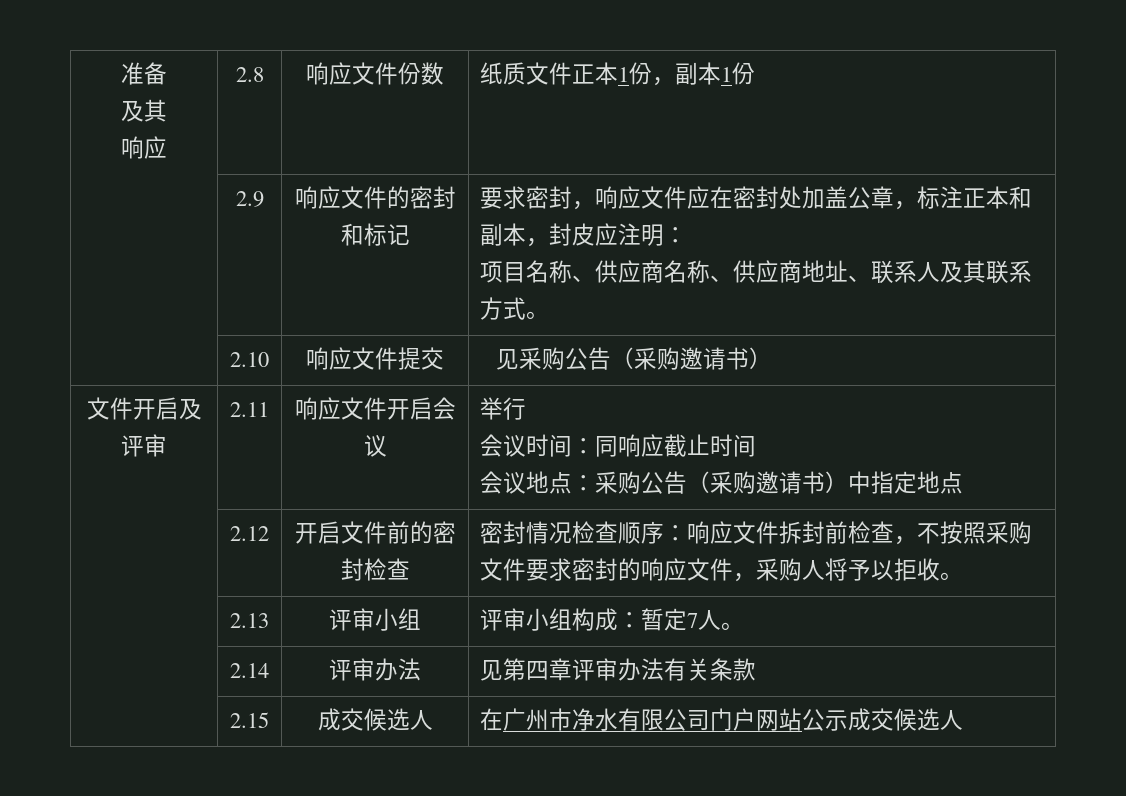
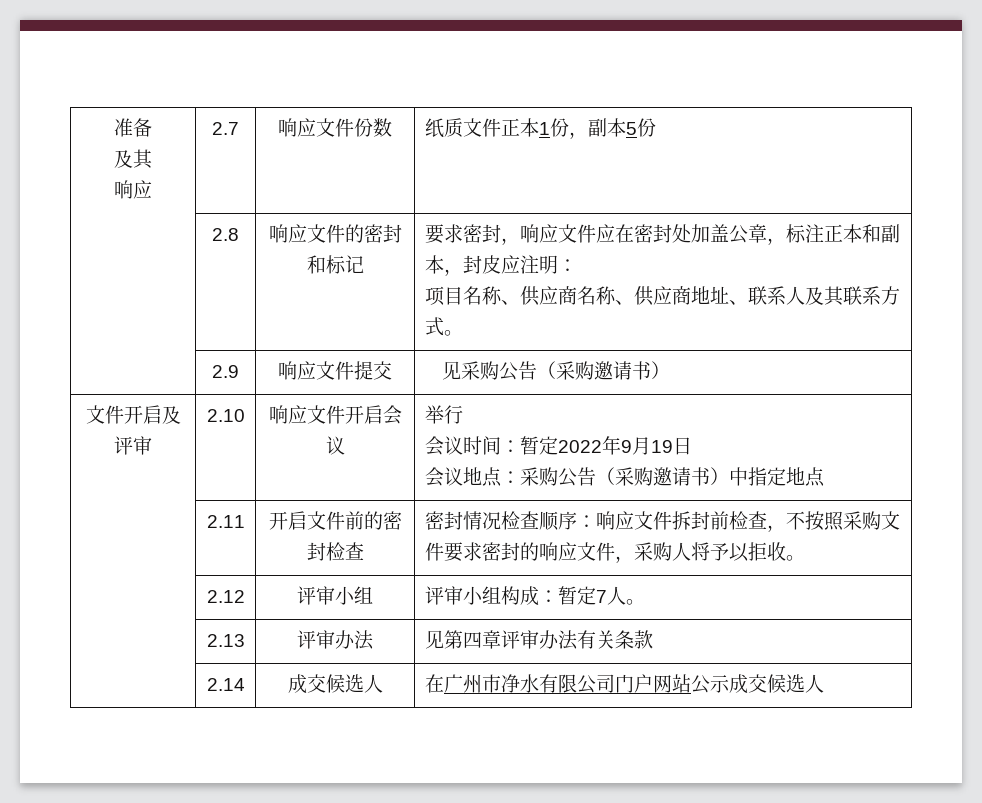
[235,67,264,82] 2.8 -> [212,122,239,135] 2.7
[721,67,733,82] 1 -> [625,122,637,135] 5
[235,191,264,207] 2.9 -> [212,228,239,241] 2.8
[230,352,269,367] 2.10 -> [212,365,239,378] 2.9
[230,402,269,417] 2.11 -> [206,409,245,422] 2.10
[595,434,757,457] 同响应截止时间 -> [519,436,692,455] 暂定2022年9月19日
[230,526,269,541] 2.12 -> [206,515,245,528] 2.11
[230,613,269,628] 2.13 -> [206,590,245,603] 2.12
[230,663,269,678] 2.14 -> [206,634,245,647] 2.13
[230,712,269,728] 2.15 -> [206,678,245,691] 2.14

